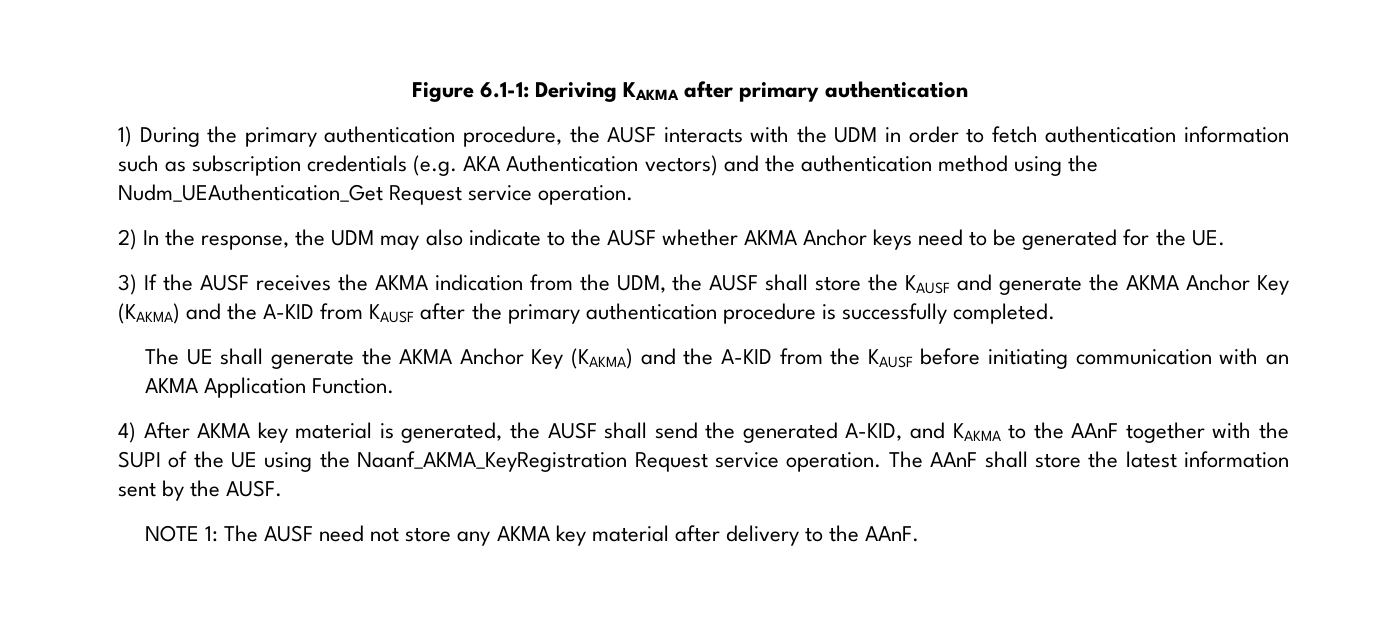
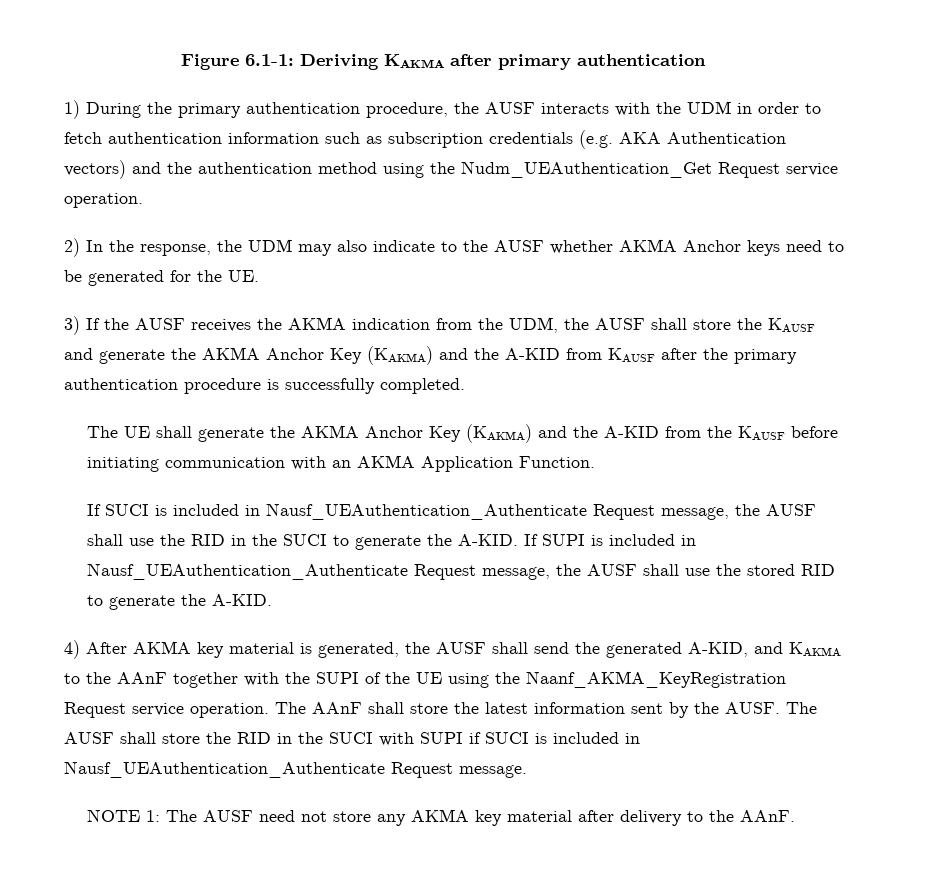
(395, 386) none -> [87,503,817,520] [87,534,697,550] [87,563,836,580] [87,594,273,610] // If SUCI is included in Nausf_UEAuthentication_Authenticate Request message, the AUSF shall use the RID in the SUCI to generate the A-KID. If SUPI is included in Nausf_UEAuthentication_Authenticate Request message, the AUSF shall use the stored RID to generate the A-KID.
(283, 488) none -> [785,702,817,714] [63,732,640,746] [63,761,527,778] The AUSF shall store the RID in the SUCI with SUPI if SUCI is included in Nausf_UEAuthentication_Authenticate Request message.

